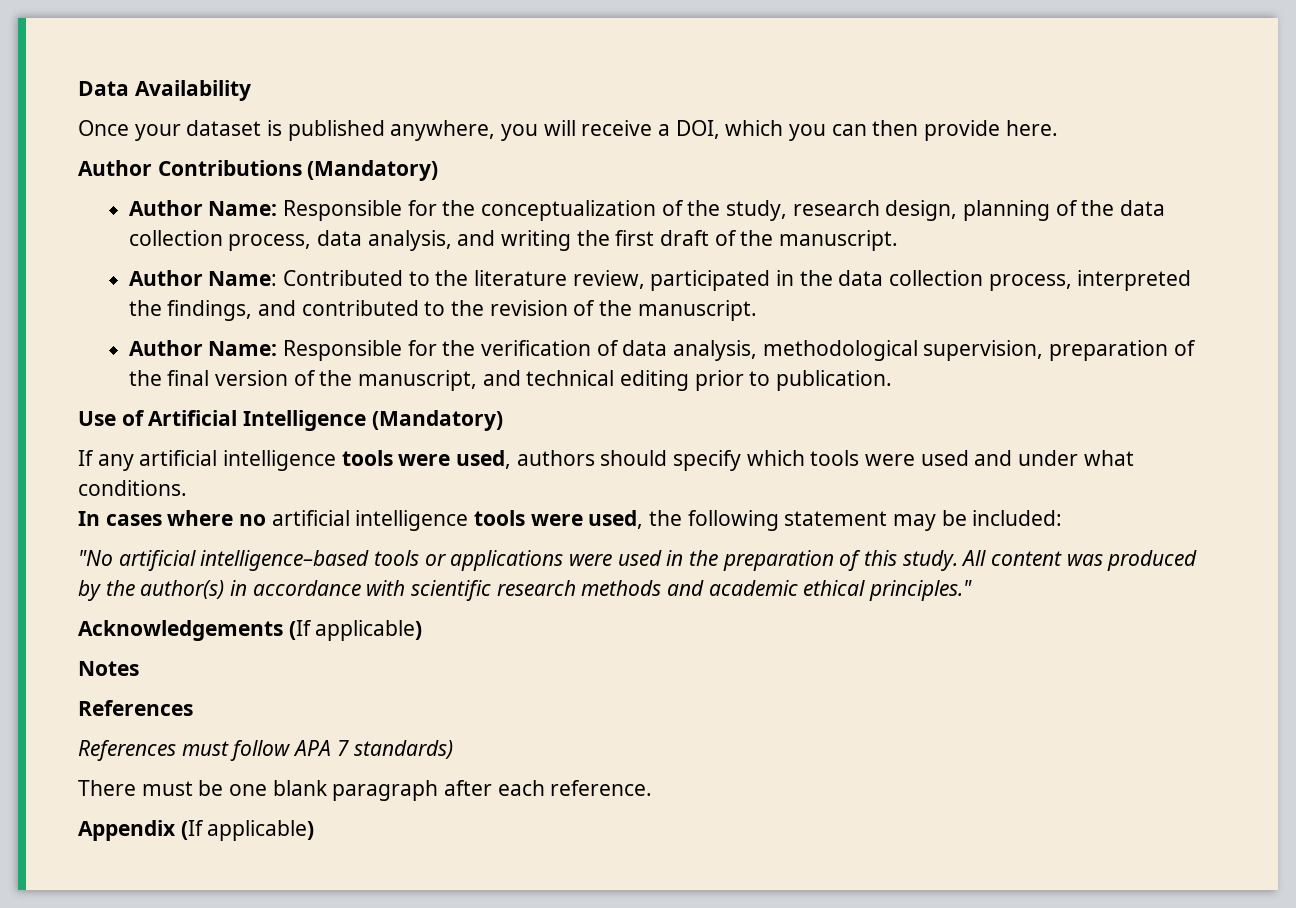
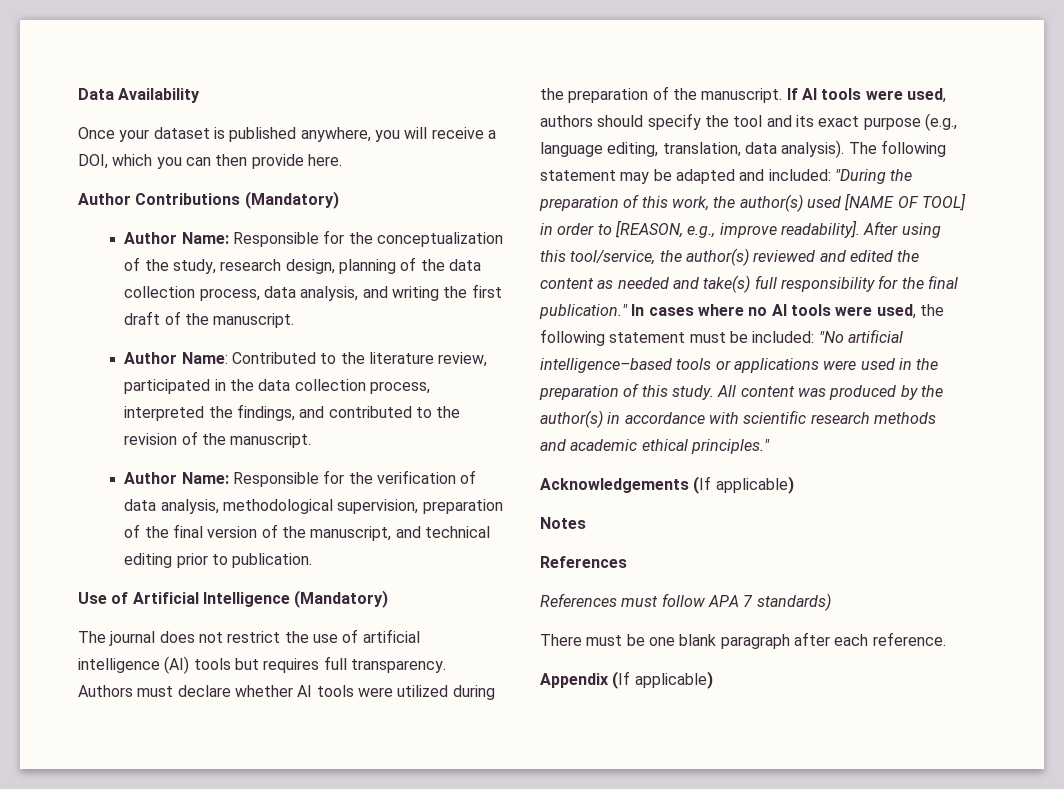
[78,450,337,471] If any artificial intelligence -> [78,629,420,646] [78,656,446,674] [78,685,495,700] [540,86,817,103] The journal does not restrict the use of artificial intelligence (AI) tools but requires full transparency. Authors must declare whether AI tools were utilized during the preparation of the manuscript. If AI
[746,450,1134,466] [78,480,187,496] which tools were used and under what conditions. // -> [704,113,957,131] [540,140,946,158] [540,169,913,184] [539,193,966,212] [540,220,941,238] [540,248,920,266] [540,275,958,293] [539,304,628,319] the tool and its exact purpose (e.g., language editing, translation, data analysis). The following statement may be adapted and included: "During the preparation of this work, the author(s) used [NAME OF TOOL] in order to [REASON, e.g., improve readability]. After using this tool/service, the author(s) reviewed and edited the content as needed and take(s) full responsibility for the final publication."
[271,510,469,531] artificial intelligence -> [771,304,787,316] AI
[893,514,937,531] may -> [689,332,726,343] must
(1063, 518) // -> (815, 337) none

